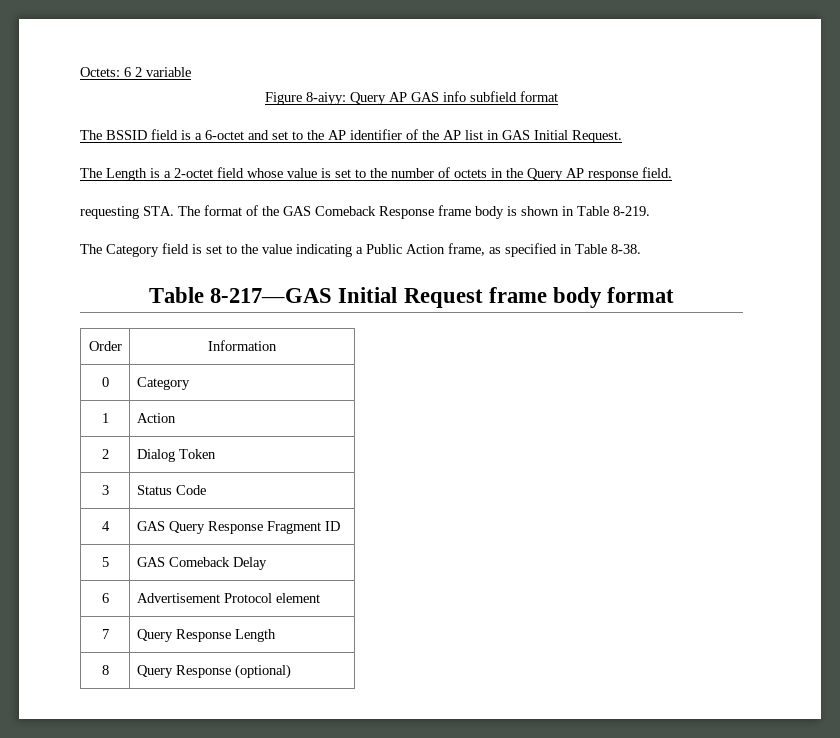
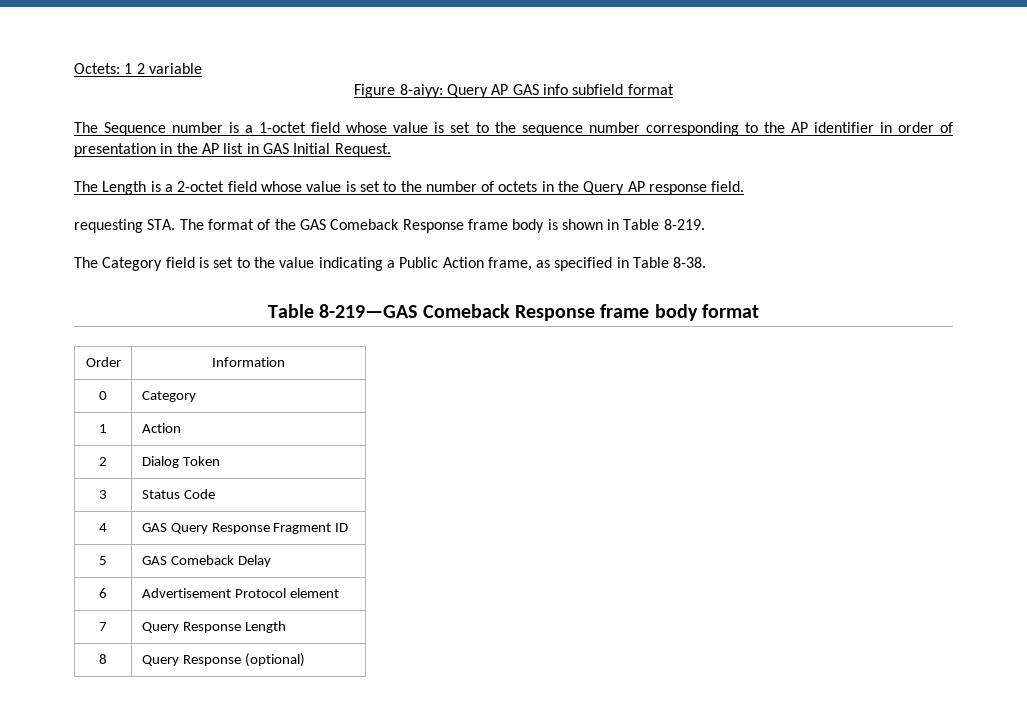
[124,67,131,77] 6 -> [124,63,133,74] 1
[106,129,418,140] BSSID field is a 6-octet and set to the AP identifier of -> [104,122,953,136] [74,143,173,157] Sequence number is a 1-octet field whose value is set to the sequence number corresponding to the AP identifier in order of presentation in
[210,287,483,308] 8-217—GAS Initial Request -> [319,304,595,321] 8-219—GAS Comeback Response

